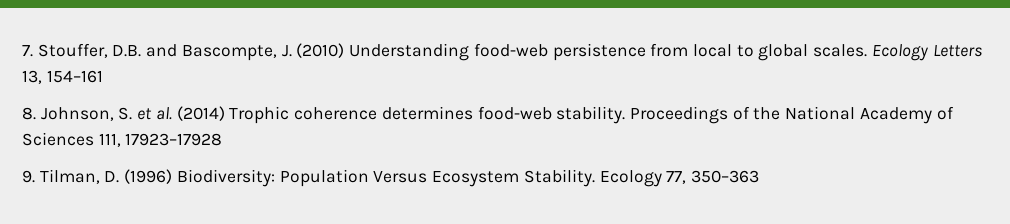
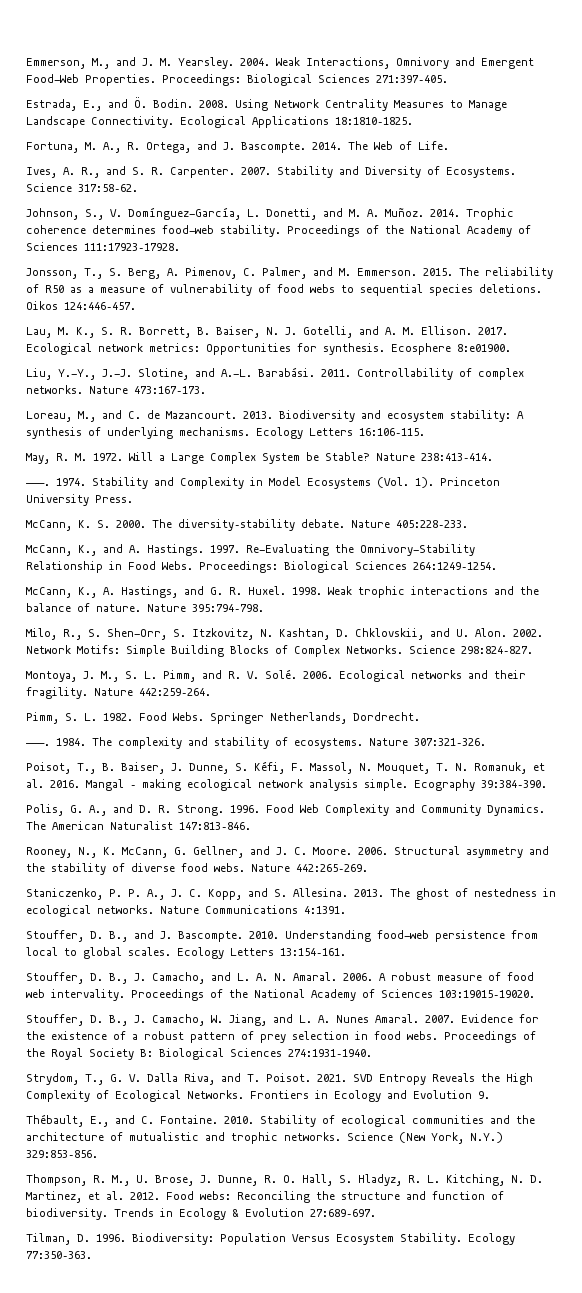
[22,43,982,61] [22,70,103,84] [22,106,225,121] 7. Stouffer, D.B. and Bascompte, J. (2010) Understanding food-web persistence from local to global scales. Ecology Letters 13, 154–161 // 8. Johnson, S. et al. (2014) -> [26,57,534,69] [26,74,448,86] [26,97,507,111] [26,116,413,128] [26,141,449,153] [26,166,516,178] [26,183,138,192] [26,207,460,220] Emmerson, M., and J. M. Yearsley. 2004. Weak Interactions, Omnivory and Emergent Food-Web Properties. Proceedings: Biological Sciences 271:397–405. // Estrada, E., and Ö. Bodin. 2008. Using Network Centrality Measures to Manage Landscape Connectivity. Ecological Applications 18:1810–1825. // Fortuna, M. A., R. Ortega, and J. Bascompte. 2014. The Web of Life. // Ives, A. R., and S. R. Carpenter. 2007. Stability and Diversity of Ecosystems. Science 317:58–62. // Johnson, S., V. Domínguez-García, L. Donetti, and M. A. Muñoz. 2014.
[98,133,223,147] [22,170,35,183] 111, 17923–17928 // 9. -> [84,243,180,251] [26,267,553,279] [26,284,542,296] [26,301,136,310] [26,326,508,338] [26,343,511,355] [26,367,524,380] [26,385,206,394] [26,410,524,422] [26,427,425,439] [26,452,493,464] [26,477,500,489] [26,494,133,506] [26,519,468,531] [26,544,475,556] [26,561,497,573] [26,586,539,598] [26,603,264,612] [26,628,543,640] [26,645,533,657] [26,669,526,682] [26,687,211,699] [26,712,420,724] [26,737,486,749] [26,761,545,774] [26,779,547,791] [26,804,545,816] [26,821,251,830] [26,846,549,858] [26,863,368,875] [26,888,556,900] [26,905,346,917] [26,930,538,942] [26,947,346,959] [26,972,534,984] [26,989,535,1001] [26,1014,539,1026] [26,1031,536,1043] [26,1048,372,1060] [26,1073,533,1085] [26,1090,490,1102] [26,1114,535,1127] [26,1132,503,1144] [26,1150,98,1158] [26,1174,543,1186] [26,1191,504,1203] [26,1208,376,1220] 111:17923–17928. // Jonsson, T., S. Berg, A. Pimenov, C. Palmer, and M. Emmerson. 2015. The reliability of R50 as a measure of vulnerability of food webs to sequential species deletions. Oikos 124:446–457. // Lau, M. K., S. R. Borrett, B. Baiser, N. J. Gotelli, and A. M. Ellison. 2017. Ecological network metrics: Opportunities for synthesis. Ecosphere 8:e01900. // Liu, Y.-Y., J.-J. Slotine, and A.-L. Barabási. 2011. Controllability of complex networks. Nature 473:167–173. // Loreau, M., and C. de Mazancourt. 2013. Biodiversity and ecosystem stability: A synthesis of underlying mechanisms. Ecology Letters 16:106–115. // May, R. M. 1972. Will a Large Complex System be Stable? Nature 238:413–414. // ———. 1974. Stability and Complexity in Model Ecosystems (Vol. 1). Princeton University Press. // McCann, K. S. 2000. The diversity–stability debate. Nature 405:228–233. // McCann, K., and A. Hastings. 1997. Re-Evaluating the Omnivory-Stability Relationship in Food Webs. Proceedings: Biological Sciences 264:1249–1254. // McCann, K., A. Hastings, and G. R. Huxel. 1998. Weak trophic interactions and the balance of nature. Nature 395:794–798. // Milo, R., S. Shen-Orr, S. Itzkovitz, N. Kashtan, D. Chklovskii, and U. Alon. 2002. Network Motifs: Simple Building Blocks of Complex Networks. Science 298:824–827. // Montoya, J. M., S. L. Pimm, and R. V. Solé. 2006. Ecological networks and their fragility. Nature 442:259–264. // Pimm, S. L. 1982. Food Webs. Springer Netherlands, Dordrecht. // ———. 1984. The complexity and stability of ecosystems. Nature 307:321–326. // Poisot, T., B. Baiser, J. Dunne, S. Kéfi, F. Massol, N. Mouquet, T. N. Romanuk, et al. 2016. Mangal – making ecological network analysis simple. Ecography 39:384–390. // Polis, G. A., and D. R. Strong. 1996. Food Web Complexity and Community Dynamics. The American Naturalist 147:813–846. // Rooney, N., K. McCann, G. Gellner, and J. C. Moore. 2006. Structural asymmetry and the stability of diverse food webs. Nature 442:265–269. // Staniczenko, P. P. A., J. C. Kopp, and S. Allesina. 2013. The ghost of nestedness in ecological networks. Nature Communications 4:1391. // Stouffer, D. B., and J. Bascompte. 2010. Understanding food-web persistence from local to global scales. Ecology Letters 13:154–161. // Stouffer, D. B., J. Camacho, and L. A. N. Amaral. 2006. A robust measure of food web intervality. Proceedings of the National Academy of Sciences 103:19015–19020. // Stouffer, D. B., J. Camacho, W. Jiang, and L. A. Nunes Amaral. 2007. Evidence for the existence of a robust pattern of prey selection in food webs. Proceedings of the Royal Society B: Biological Sciences 274:1931–1940. // Strydom, T., G. V. Dalla Riva, and T. Poisot. 2021. SVD Entropy Reveals the High Complexity of Ecological Networks. Frontiers in Ecology and Evolution 9. // Thébault, E., and C. Fontaine. 2010. Stability of ecological communities and the architecture of mutualistic and trophic networks. Science (New York, N.Y.) 329:853–856. // Thompson, R. M., U. Brose, J. Dunne, R. O. Hall, S. Hladyz, R. L. Kitching, N. D. Martinez, et al. 2012. Food webs: Reconciling the structure and function of biodiversity. Trends in Ecology & Evolution 27:689–697. //
[124,169,173,184] (1996) -> [96,1234,126,1242] 1996.
[666,170,759,184] 77, 350–363 -> [26,1251,92,1259] 77:350–363.

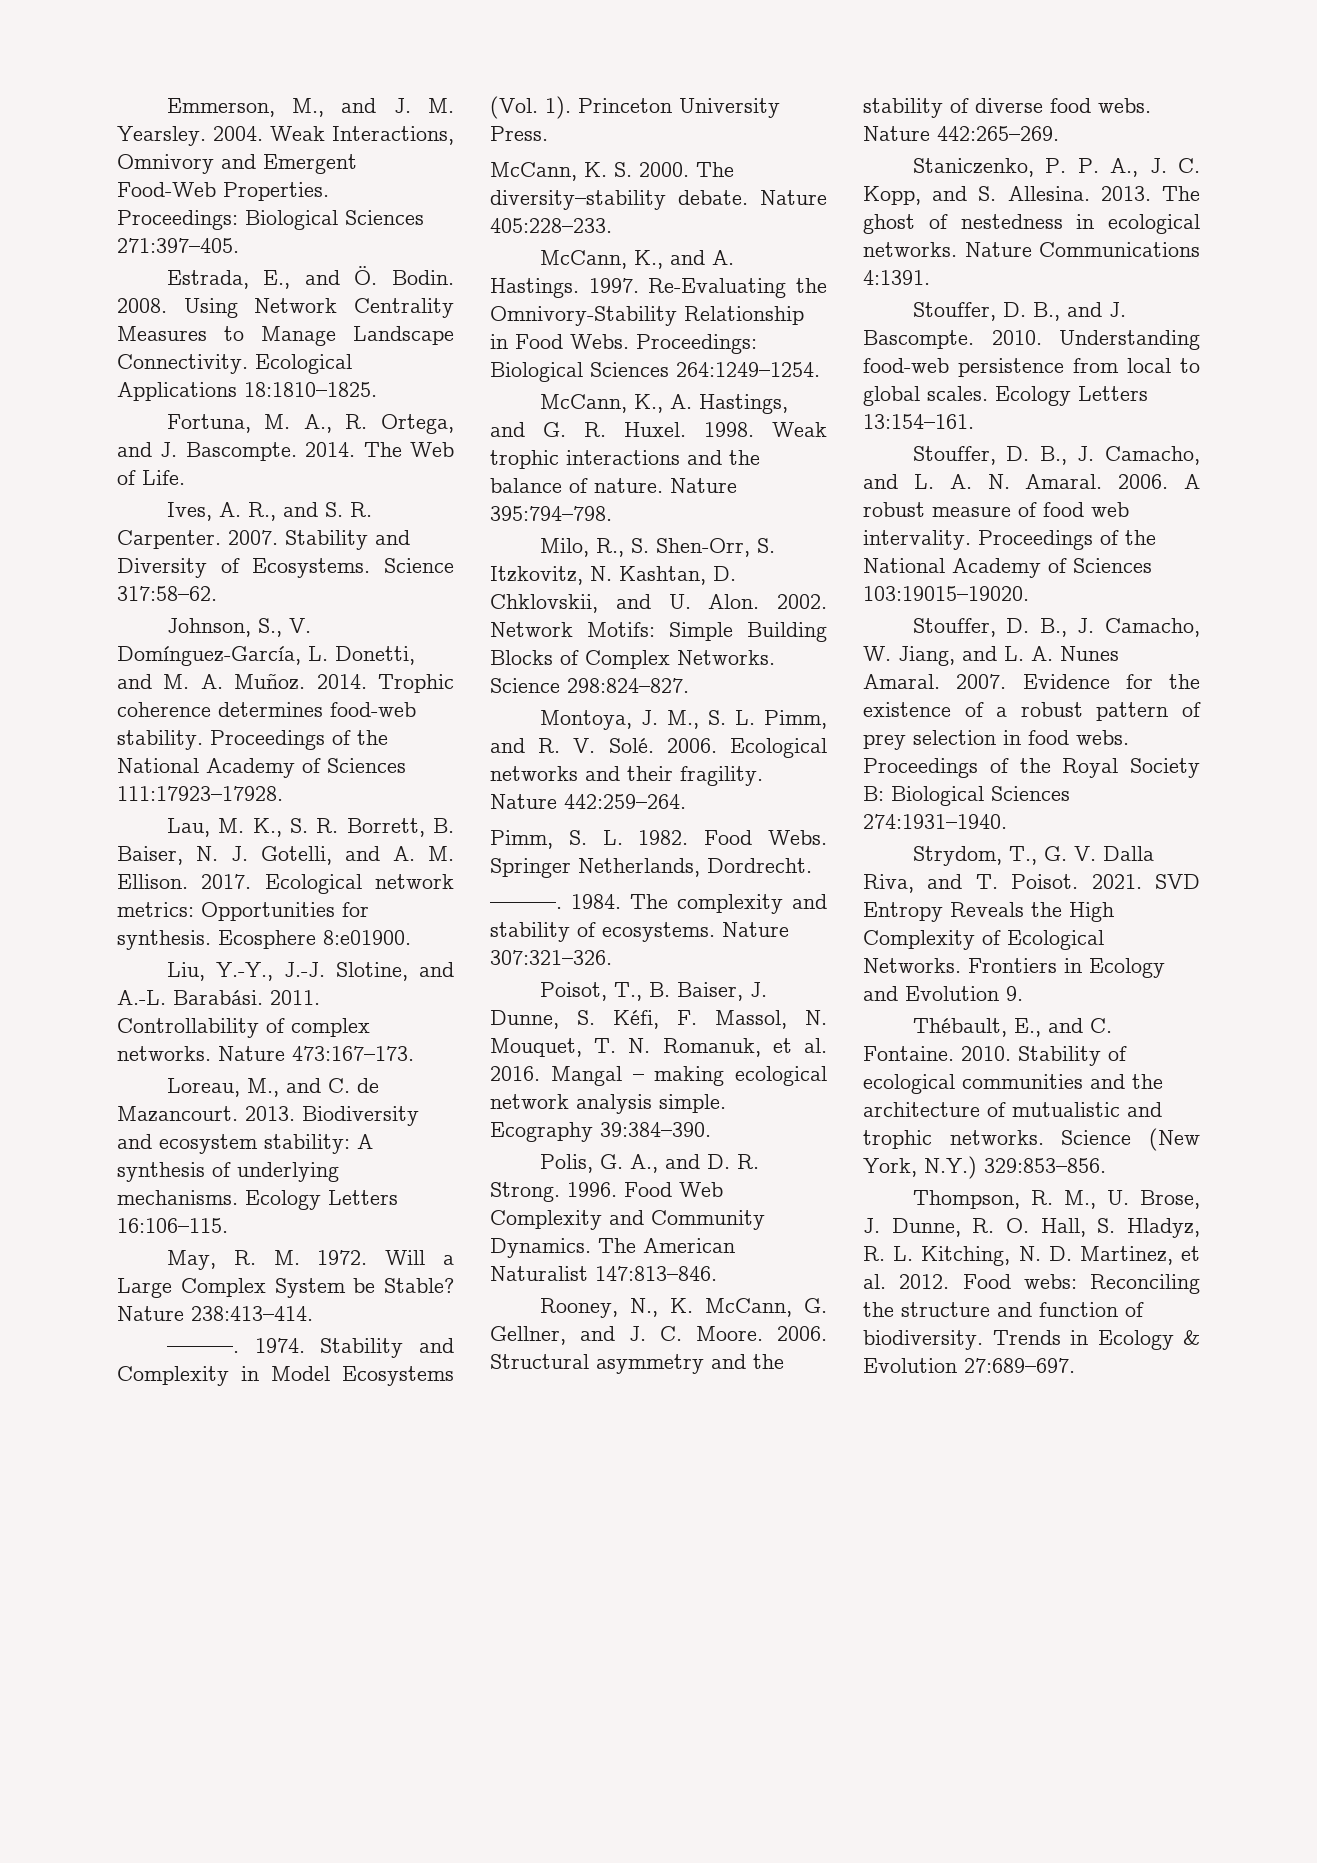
[26,267,553,279] [26,284,542,296] [26,301,136,310] // Jonsson, T., S. Berg, A. Pimenov, C. Palmer, and M. Emmerson. 2015. The reliability of R50 as a measure of vulnerability of food webs to sequential species deletions. Oikos 124:446–457. -> (283, 793) none
[26,1233,515,1245] [26,1251,92,1259] // Tilman, D. 1996. Biodiversity: Population Versus Ecosystem Stability. Ecology 77:350–363. -> (1075, 1365) none

